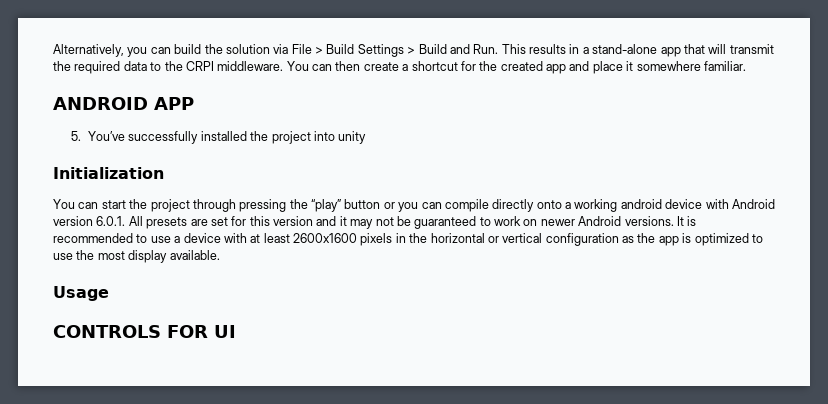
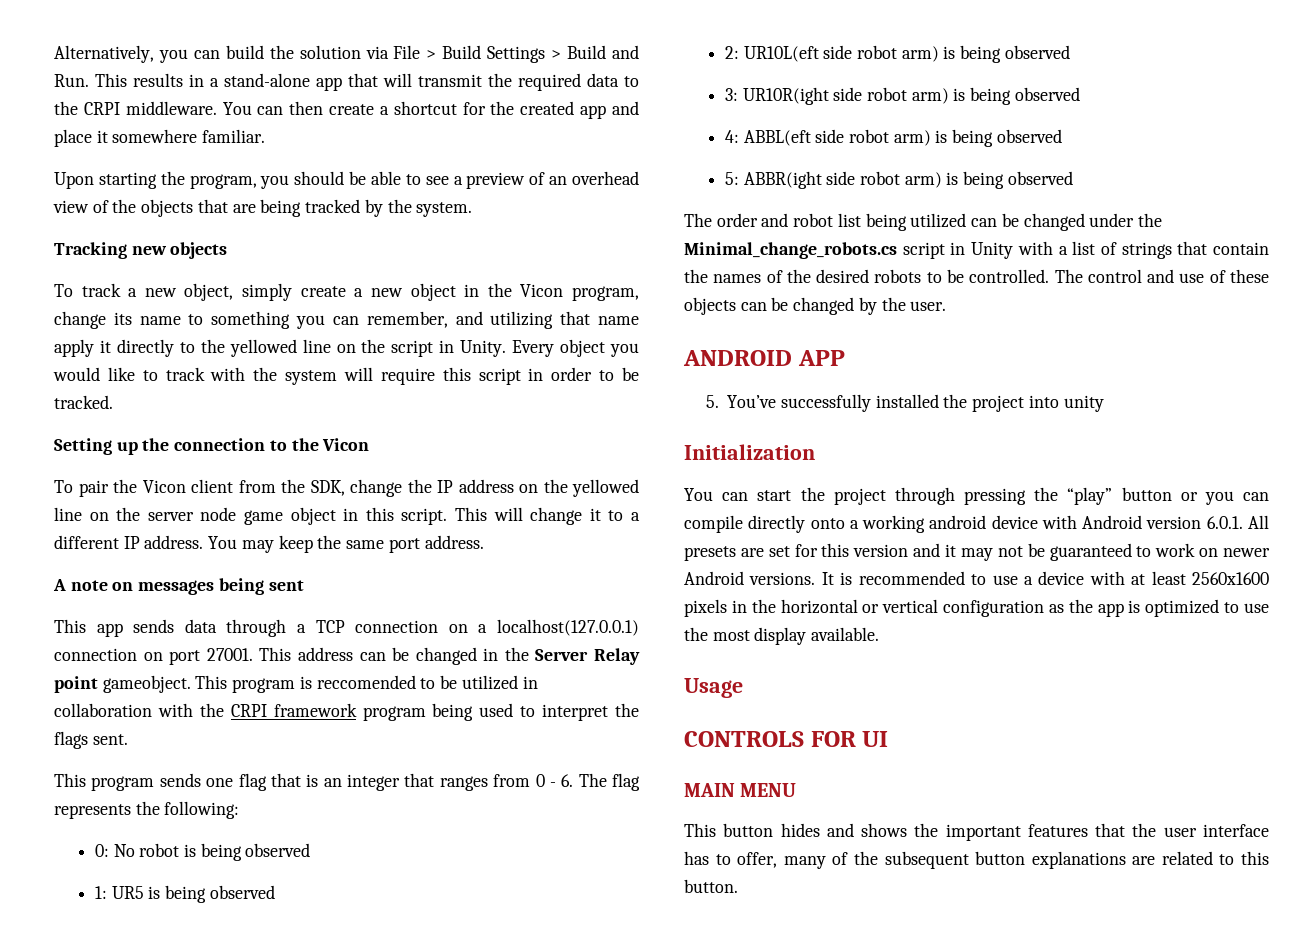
(746, 66) none -> [54,171,639,189] [53,199,473,217] [54,242,228,259] [54,283,640,301] [54,311,639,329] [54,339,640,357] [53,367,639,385] [54,395,113,409] [54,438,370,455] [54,479,639,497] [54,507,641,525] [54,535,484,553] [53,578,304,595] [54,619,639,637] [54,647,640,665] [54,675,538,693] [54,703,639,721] [54,731,128,749] [54,773,640,791] [54,801,240,819] [94,843,311,861] [94,885,275,903] [724,45,1070,63] [724,87,1080,105] [724,129,1062,147] [724,171,1073,189] [684,213,1162,231] [684,241,1269,259] [684,269,1269,283] [684,297,947,315] // Upon starting the program, you should be able to see a preview of an overhead view of the objects that are being tracked by the system. // Tracking new objects // To track a new object, simply create a new object in the Vicon program, change its name to something you can remember, and utilizing that name apply it directly to the yellowed line on the script in Unity. Every object you would like to track with the system will require this script in order to be tracked. // Setting up the connection to the Vicon // To pair the Vicon client from the SDK, change the IP address on the yellowed line on the server node game object in this script. This will change it to a different IP address. You may keep the same port address. // A note on messages being sent // This app sends data through a TCP connection on a localhost(127.0.0.1) connection on port 27001. This address can be changed in the Server Relay point gameobject. This program is reccomended to be utilized in collaboration with the CRPI framework program being used to interpret the flags sent. // This program sends one flag that is an integer that ranges from 0 - 6. The flag represents the following: // 0: No robot is being observed // 1: UR5 is being observed // 2: UR10L(eft side robot arm) is being observed // 3: UR10R(ight side robot arm) is being observed // 4: ABBL(eft side robot arm) is being observed // 5: ABBR(ight side robot arm) is being observed // The order and robot list being utilized can be changed under the Minimal_change_robots.cs script in Unity with a list of strings that contain the names of the desired robots to be controlled. The control and use of these objects can be changed by the user.
[293,233,357,243] 2600x1600 -> [1192,572,1269,585] 2560x1600
(236, 331) none -> [684,783,797,797] [684,823,1269,841] [684,851,1269,869] [684,879,738,893] // MAIN MENU // This button hides and shows the important features that the user interface has to offer, many of the subsequent button explanations are related to this button.

